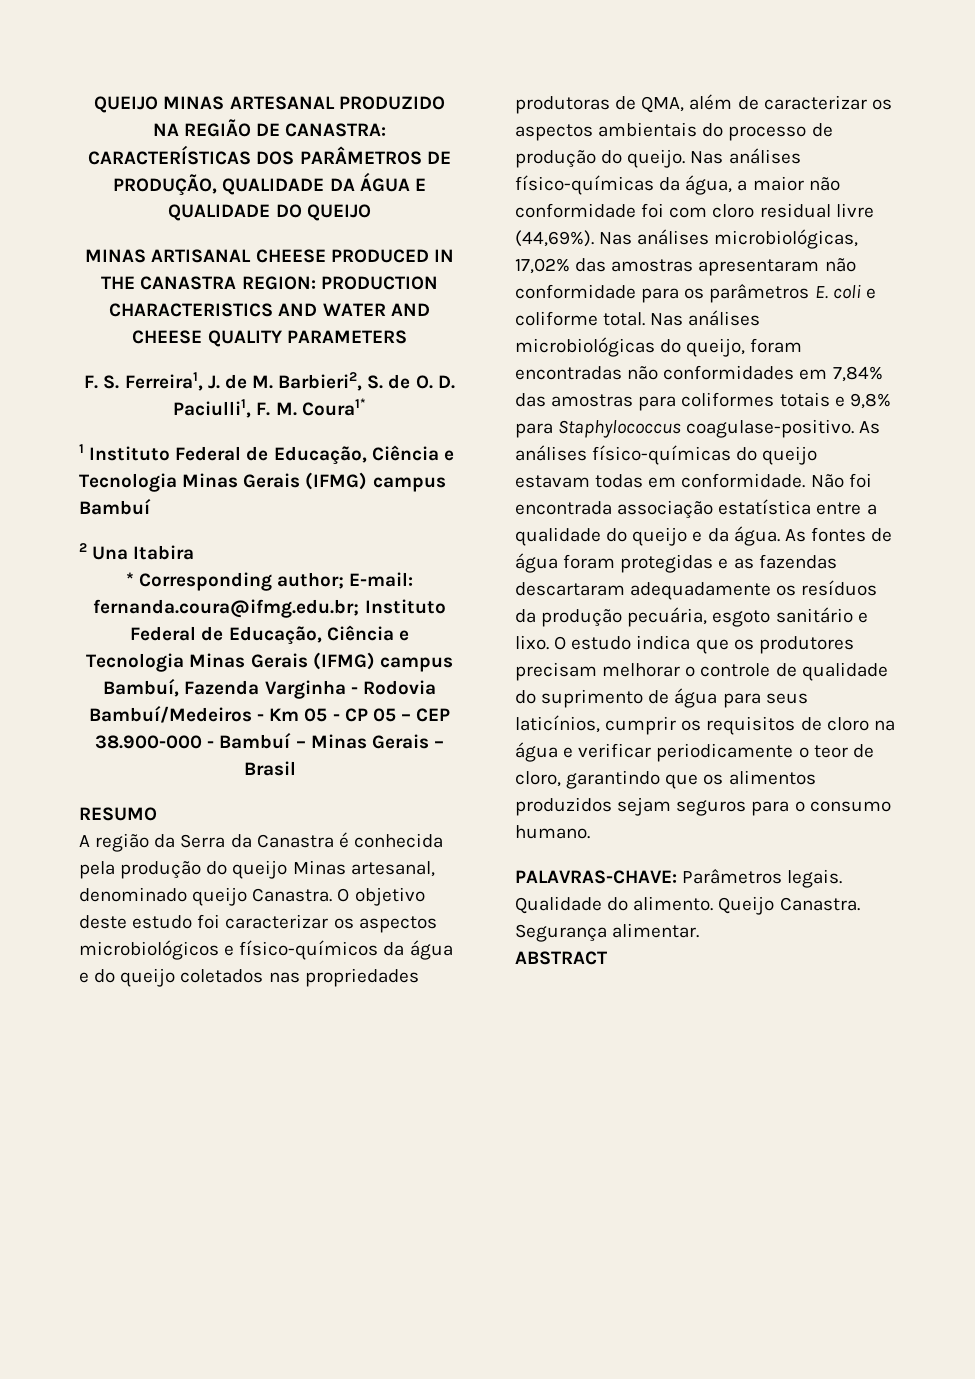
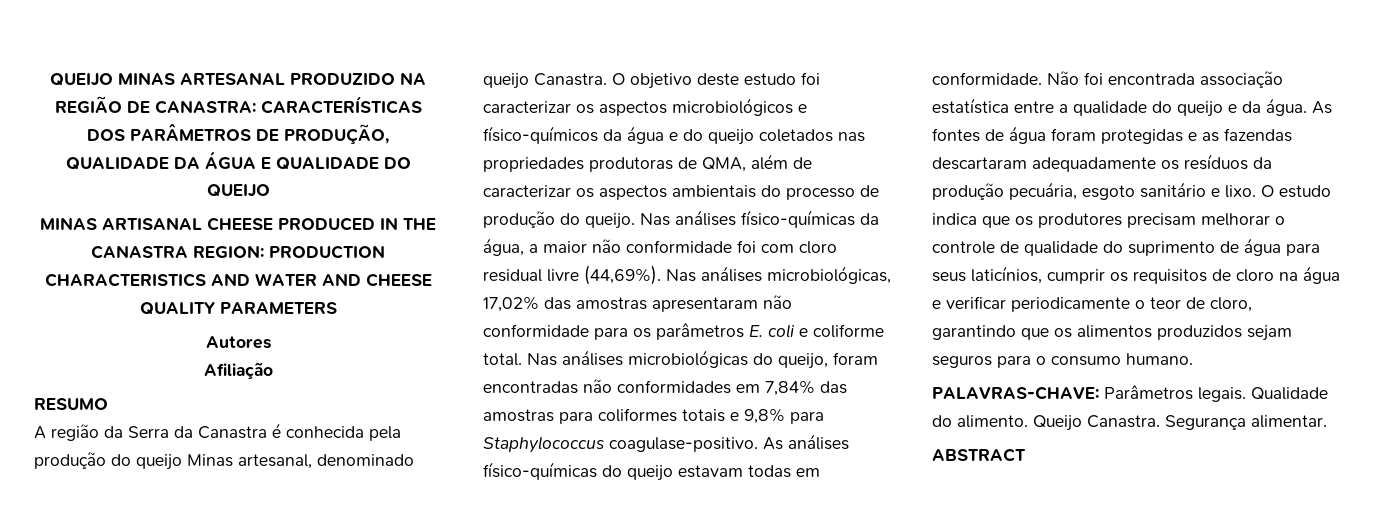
[84,372,455,391] [173,398,366,418] [79,444,454,465] [79,472,446,492] [79,499,151,515] [79,543,195,560] [125,572,414,591] [93,599,446,618] [130,625,409,645] [86,652,453,672] [103,679,436,699] [88,706,451,723] [95,733,444,749] [243,761,296,776] F. S. Ferreira1, J. de M. Barbieri2, S. de O. D. Paciulli1, F. M. Coura1* // 1 Instituto Federal de Educação, Ciência e Tecnologia Minas Gerais (IFMG) campus Bambuí // 2 Una Itabira // * Corresponding author; E-mail: fernanda.coura@ifmg.edu.br; Instituto Federal de Educação, Ciência e Tecnologia Minas Gerais (IFMG) campus Bambuí, Fazenda Varginha - Rodovia Bambuí/Medeiros - Km 05 - CP 05 – CEP 38.900-000 - Bambuí – Minas Gerais – Brasil -> [205,336,271,349] [203,362,273,379] Autores // Afiliação

